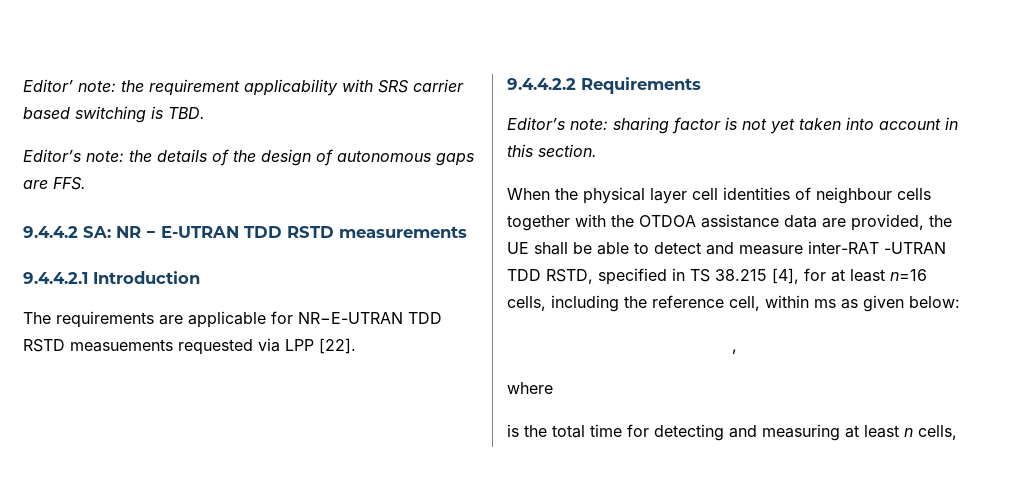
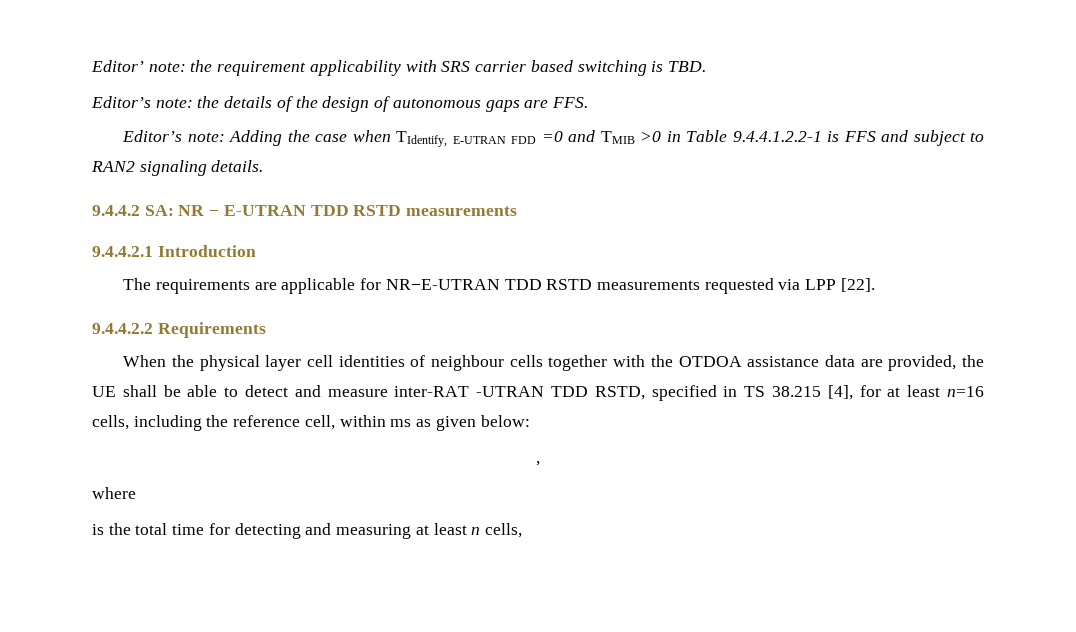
(86, 183) none -> [122,130,985,147] [91,160,264,176] // Editor’s note: Adding the case when TIdentify, E-UTRAN FDD =0 and TMIB >0 in Table 9.4.4.1.2.2-1 is FFS and subject to RAN2 signaling details.
[70,339,173,352] measuements -> [597,280,701,290] measurements
[507,117,958,134] [507,144,597,157] // Editor’s note: sharing factor is not yet taken into account in this section. -> (266, 330) none

